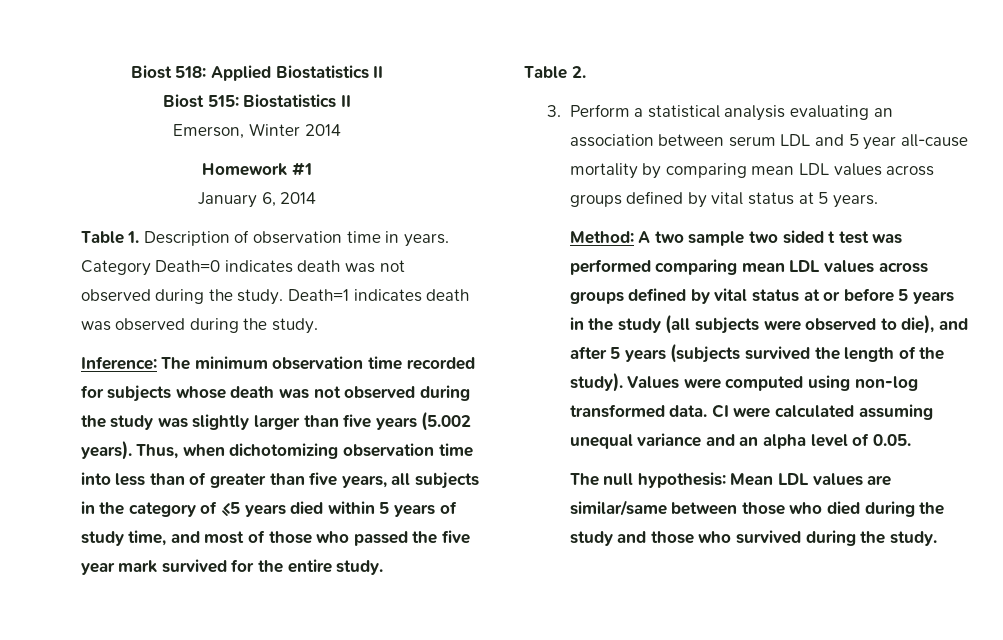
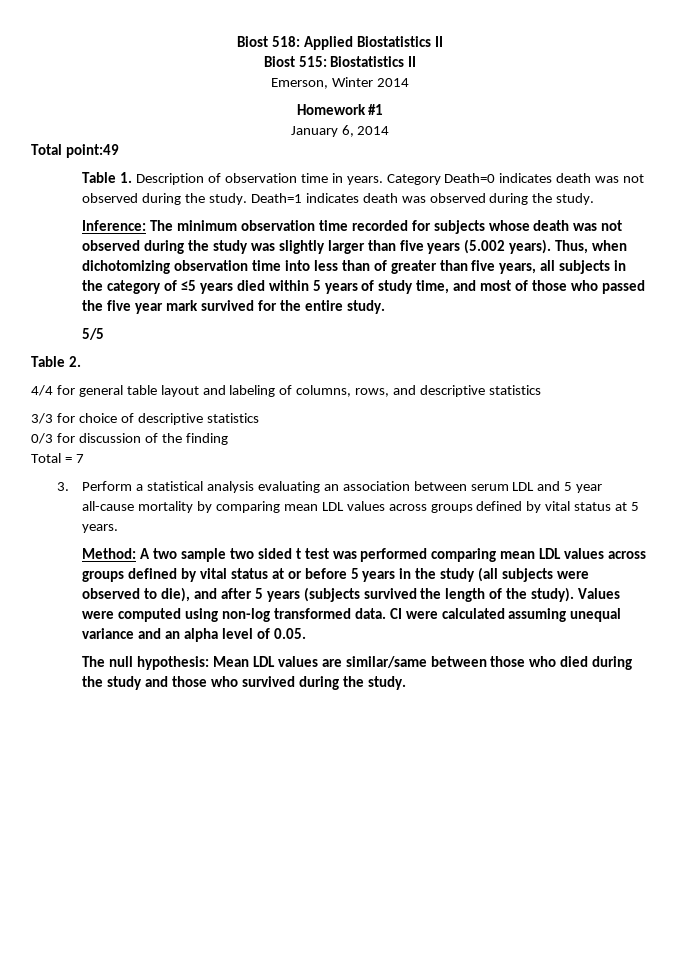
(317, 198) none -> [31,144,119,158] // Total point:49
(384, 567) none -> [82,328,105,340] // 5/5
(586, 72) none -> [31,385,541,397] [31,413,259,425] [31,433,228,445] [31,453,84,463] // 4/4 for general table layout and labeling of columns, rows, and descriptive statistics // 3/3 for choice of descriptive statistics // 0/3 for discussion of the finding // Total = 7

